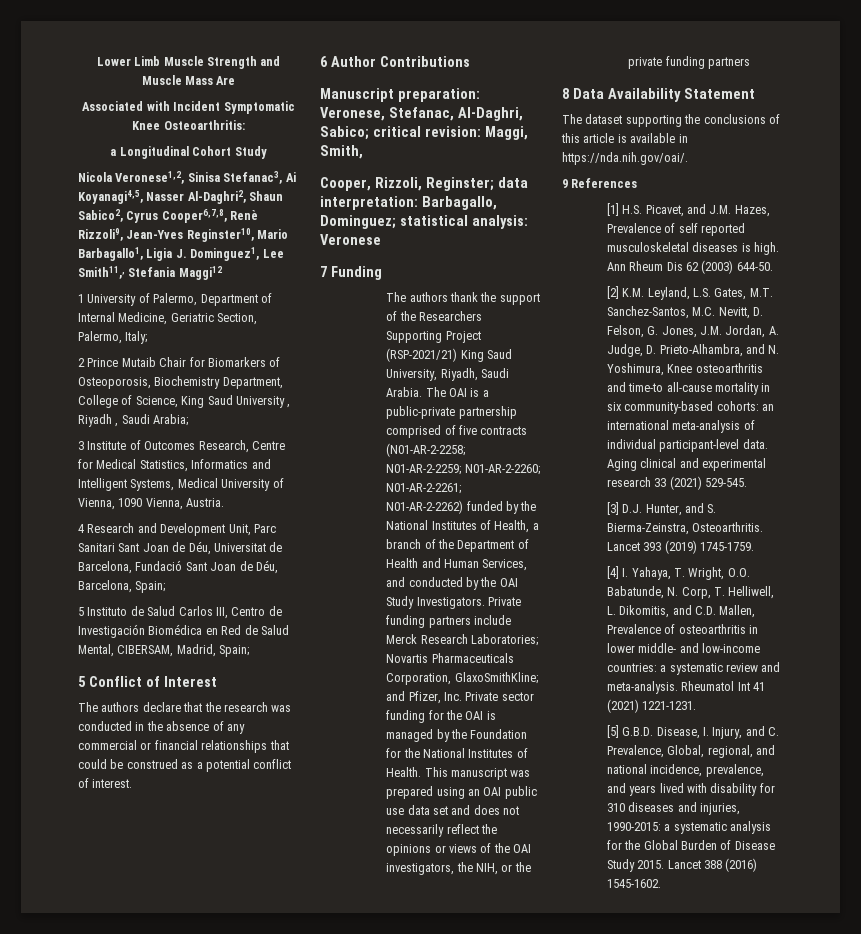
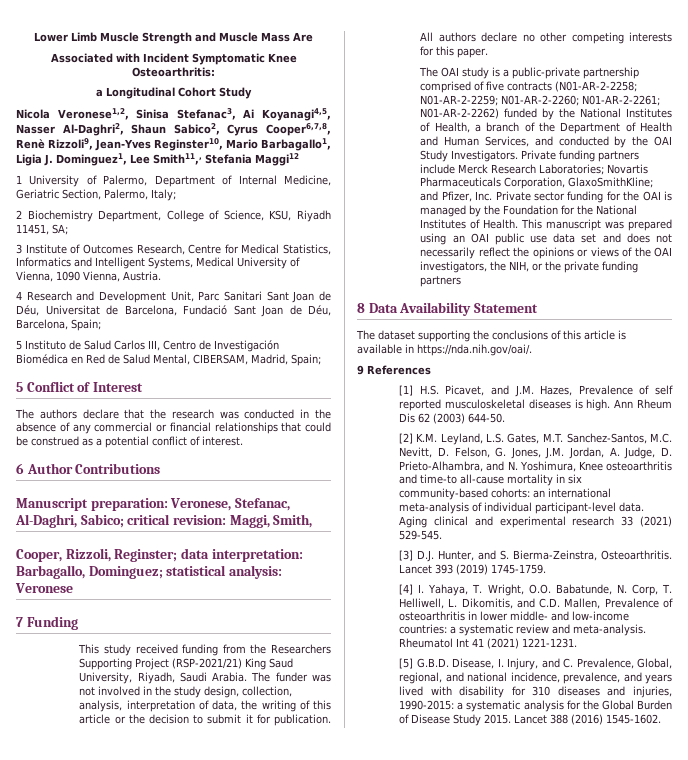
[87,357,281,367] [78,377,151,389] Prince Mutaib Chair for Biomarkers of Osteoporosis, -> (22, 214) none
[181,395,291,408] [78,414,189,427] King Saud University , Riyadh , Saudi Arabia; -> [269,210,331,222] [16,224,68,235] KSU, Riyadh 11451, SA;
[386,292,540,305] [386,311,398,321] The authors thank the support of -> [78,644,246,656] This study received funding from
[449,388,468,397] OAI -> [275,672,331,682] [79,686,293,698] [79,700,331,712] [79,714,331,726] [420,32,672,44] [420,46,489,58] [419,67,490,79] funder was not involved in the study design, collection, analysis, interpretation of data, the writing of this article or the decision to submit it for publication. All authors declare no other competing interests for this paper. // The OAI study

